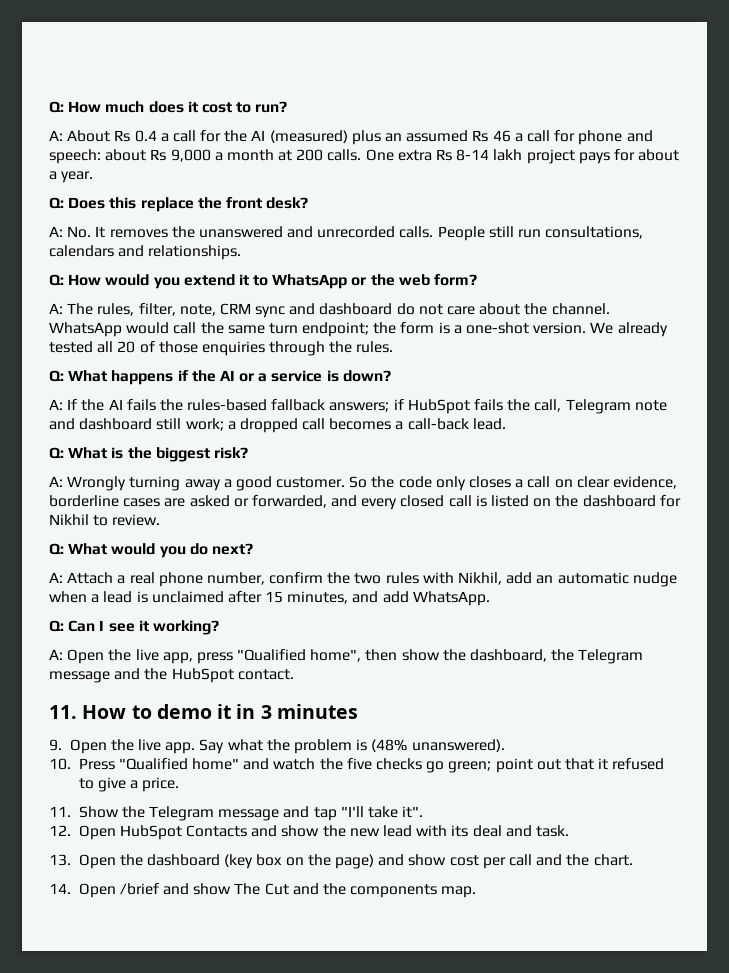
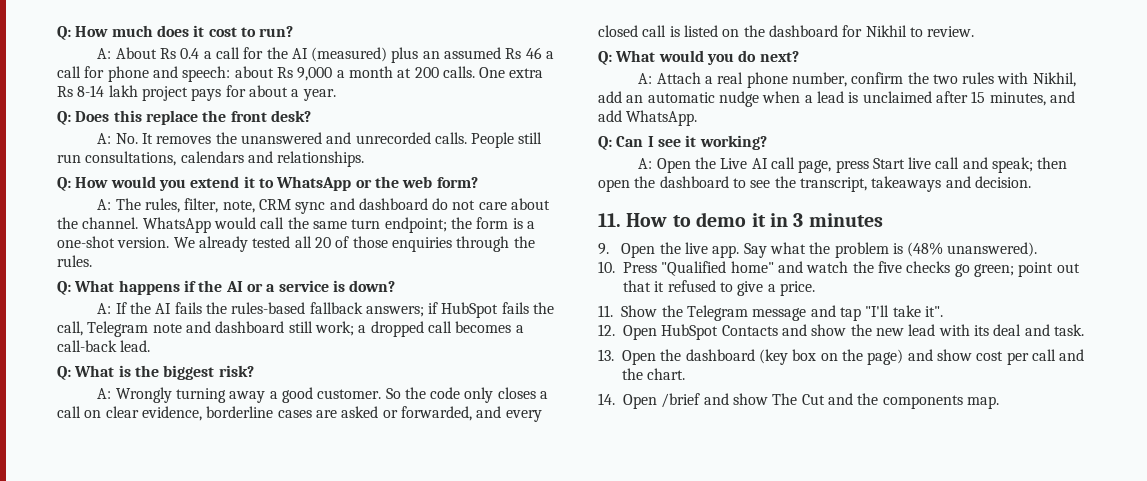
[135,649,644,664] [49,668,294,683] live app, press "Qualified home", then show the dashboard, the Telegram message and the HubSpot contact. -> [720,157,1068,173] [598,176,1031,192] Live AI call page, press Start live call and speak; then open the dashboard to see the transcript, takeaways and decision.

